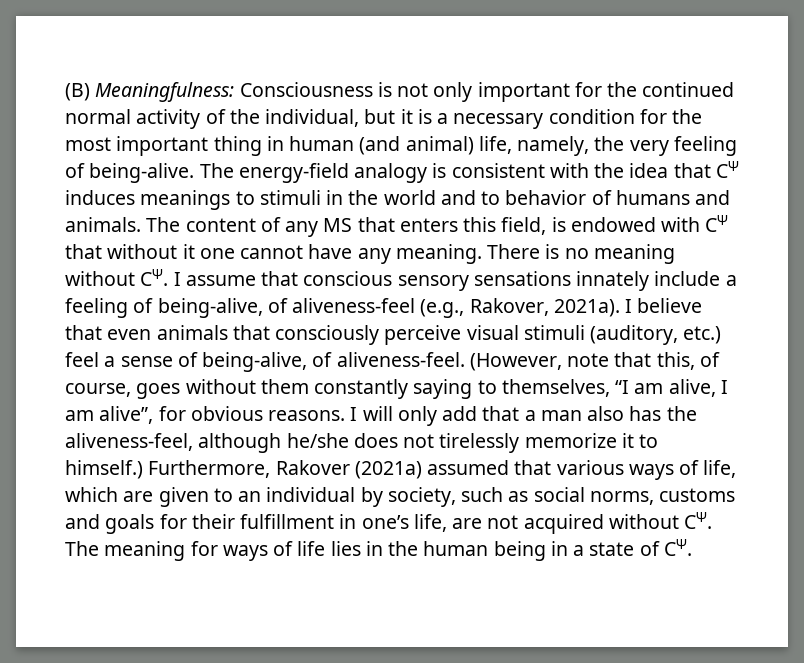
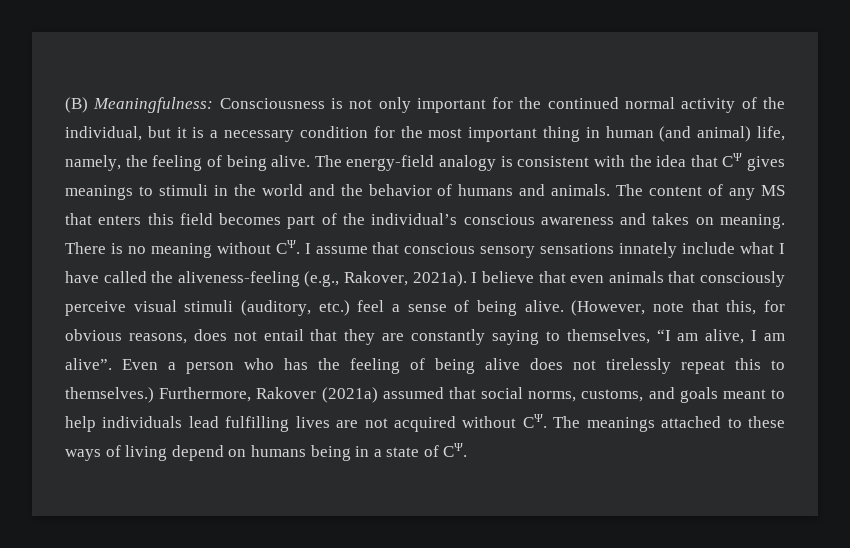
[629,136,737,156] [65,163,195,183] very feeling of being-alive. -> [152,155,311,171] feeling of being alive.
[65,190,135,205] induces -> [747,156,785,171] gives
[481,191,501,205] to -> [340,184,363,196] the
[501,215,729,235] [65,244,391,264] field, is endowed with CΨ that without it one cannot have any -> [179,213,714,229] field becomes part of the individual’s conscious awareness and takes on
[725,275,737,286] [65,298,416,318] a feeling of being-alive, of aliveness-feel -> [740,242,785,254] [65,271,300,287] what I have called the aliveness-feeling
[202,352,465,372] being-alive, of aliveness-feel. -> [477,300,564,316] being alive.
[699,352,720,367] [65,379,309,399] of course, goes without them -> [764,300,785,312] [65,329,405,345] for obvious reasons, does not entail that they are
[99,406,697,426] [65,433,659,453] [65,460,143,479] alive”, for obvious reasons. I will only add that a man also has the aliveness-feel, although he/she does not tirelessly memorize it to himself.) -> [65,358,785,374] [65,387,154,403] alive”. Even a person who has the feeling of being alive does not tirelessly repeat this to themselves.)
[556,460,737,480] [65,487,529,507] various ways of life, which are given to an individual by society, such as -> (476, 393) none
[659,488,736,502] customs -> [581,389,644,402] customs,
[159,514,447,532] for their fulfillment in one’s life, -> [722,389,785,399] [65,416,330,432] meant to help individuals lead fulfilling lives
[104,541,489,561] meaning for ways of life lies in the human -> [586,416,786,432] [65,445,306,461] meanings attached to these ways of living depend on humans

